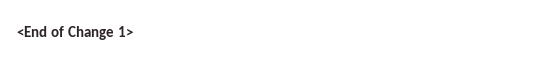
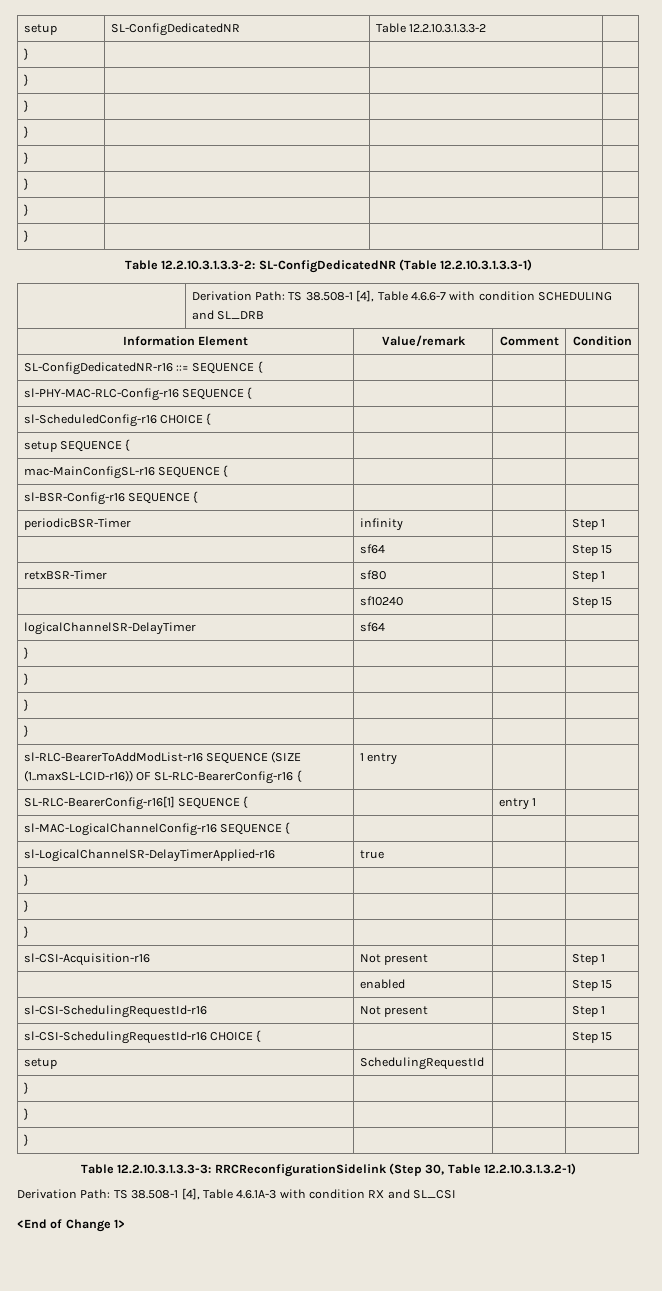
(17, 31) none -> [23,24,57,35] [110,23,240,36] [375,23,487,33] [23,48,28,60] [23,74,28,86] [23,100,28,112] [23,126,28,138] [23,152,28,164] [23,178,28,190] [23,204,28,216] [23,230,28,242] [124,259,533,273] [191,290,613,302] [191,310,265,320] [122,336,249,346] [381,335,466,347] [499,336,559,346] [572,336,632,346] [23,361,263,375] [23,387,253,401] [23,413,212,427] [23,439,131,452] [23,465,229,479] [23,491,199,505] [23,518,131,530] [359,518,403,531] [571,519,606,530] [359,544,385,554] [571,545,613,556] [23,570,107,580] [359,570,386,580] [571,571,606,582] [359,596,403,606] [571,597,613,608] [23,622,196,635] [359,622,385,632] [23,647,28,659] [23,673,28,685] [23,699,28,711] [23,725,28,737] [23,751,302,764] [23,770,302,784] [359,753,398,765] [23,796,249,810] [498,798,537,810] [23,822,291,836] [23,849,275,862] [359,850,384,859] [23,874,28,886] [23,900,28,912] [23,926,28,938] [23,953,150,966] [359,954,429,965] [571,954,606,965] [359,979,405,989] [571,980,613,991] [23,1005,207,1018] [359,1006,429,1017] [571,1006,606,1017] [23,1030,262,1044] [571,1032,613,1043] [23,1058,57,1069] [359,1057,484,1070] [23,1082,28,1094] [23,1108,28,1120] [23,1134,28,1146] [80,1163,577,1177] [17,1188,457,1200] setup | SL-ConfigDedicatedNR | Table 12.2.10.3.1.3.3-2 | // } | | | // } | | | // } | | | // } | | | // } | | | // } | | | // } | | | // } | | | // Table 12.2.10.3.1.3.3-2: SL-ConfigDedicatedNR (Table 12.2.10.3.1.3.3-1) // | Derivation Path: TS 38.508-1 [4], Table 4.6.6-7 with condition SCHEDULING and SL_DRB // Information Element | Value/remark | Comment | Condition // SL-ConfigDedicatedNR-r16 ::= SEQUENCE { | | | // sl-PHY-MAC-RLC-Config-r16 SEQUENCE { | | | // sl-ScheduledConfig-r16 CHOICE { | | | // setup SEQUENCE { | | | // mac-MainConfigSL-r16 SEQUENCE { | | | // sl-BSR-Config-r16 SEQUENCE { | | | // periodicBSR-Timer | infinity | | Step 1 // | sf64 | | Step 15 // retxBSR-Timer | sf80 | | Step 1 // | sf10240 | | Step 15 // logicalChannelSR-DelayTimer | sf64 | | // } | | | // } | | | // } | | | // } | | | // sl-RLC-BearerToAddModList-r16 SEQUENCE (SIZE (1..maxSL-LCID-r16)) OF SL-RLC-BearerConfig-r16 { | 1 entry | | // SL-RLC-BearerConfig-r16[1] SEQUENCE { | | entry 1 | // sl-MAC-LogicalChannelConfig-r16 SEQUENCE { | | | // sl-LogicalChannelSR-DelayTimerApplied-r16 | true | | // } | | | // } | | | // } | | | // sl-CSI-Acquisition-r16 | Not present | | Step 1 // | enabled | | Step 15 // sl-CSI-SchedulingRequestId-r16 | Not present | | Step 1 // sl-CSI-SchedulingRequestId-r16 CHOICE { | | | Step 15 // setup | SchedulingRequestId | | // } | | | // } | | | // } | | | // Table 12.2.10.3.1.3.3-3: RRCReconfigurationSidelink (Step 30, Table 12.2.10.3.1.3.2-1) // Derivation Path: TS 38.508-1 [4], Table 4.6.1A-3 with condition RX and SL_CSI //

